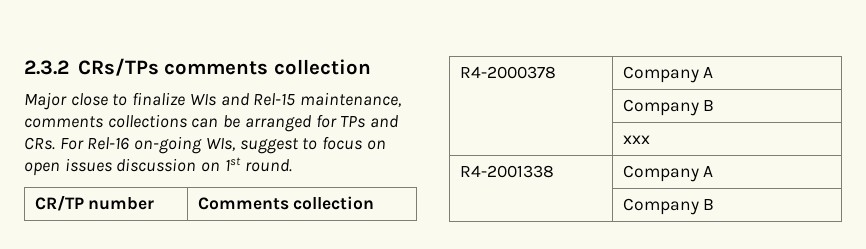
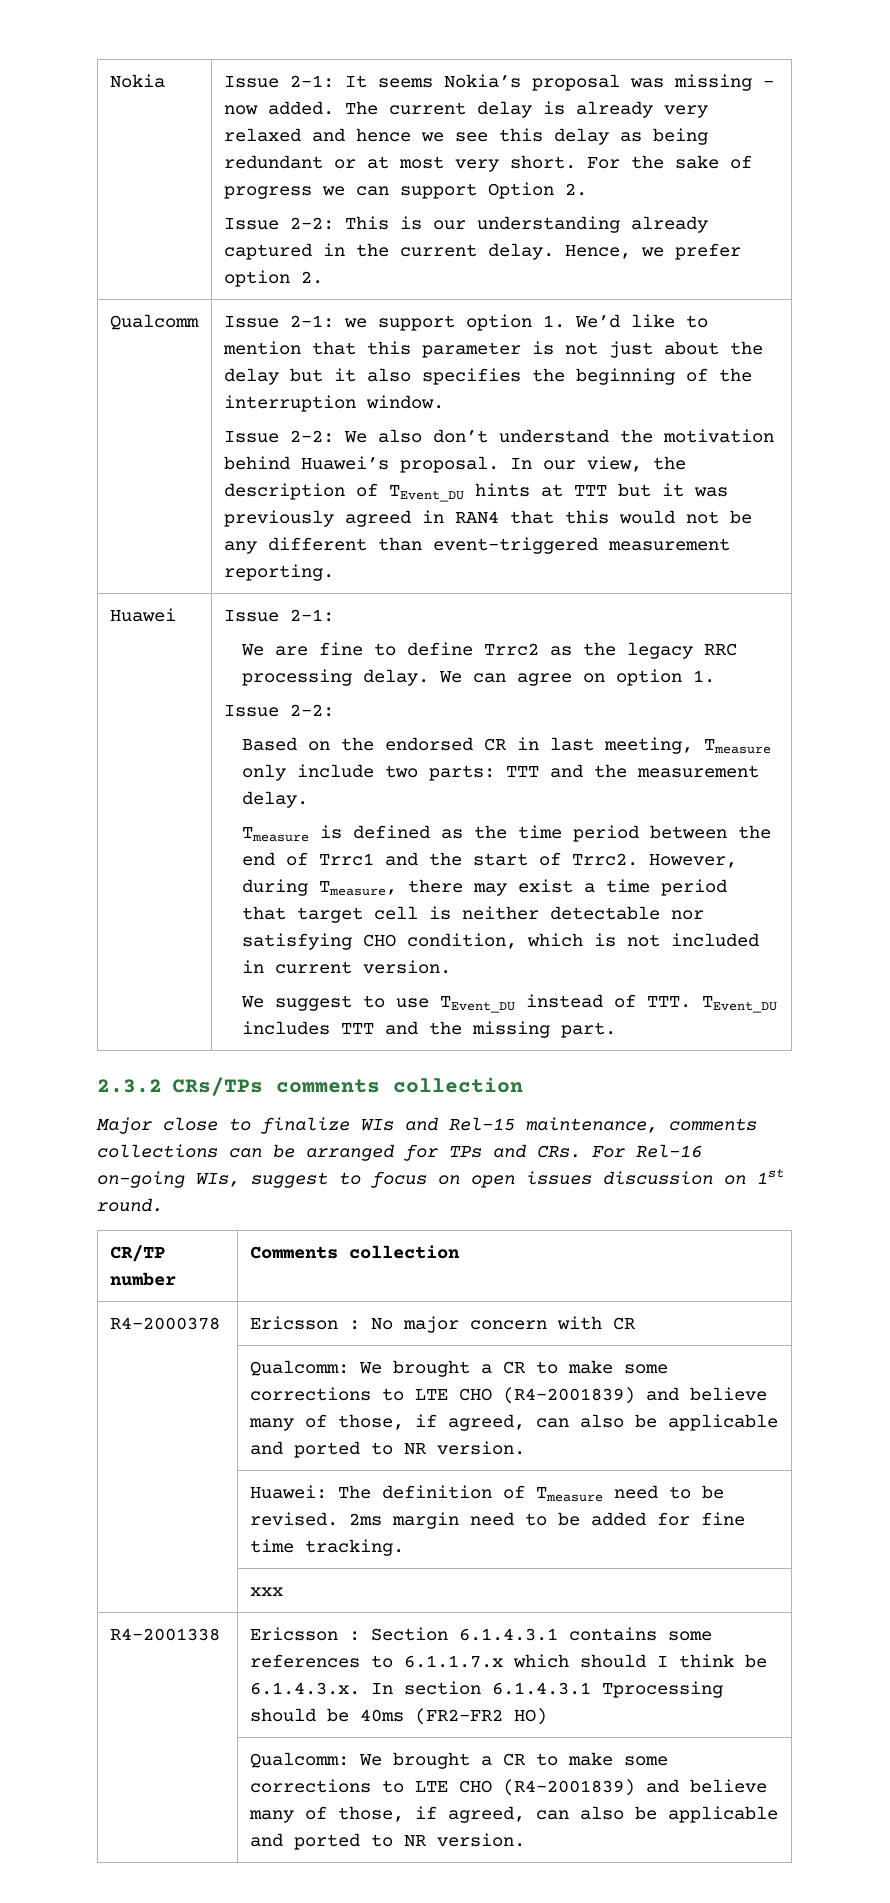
(24, 67) none -> [109,74,165,88] [223,74,774,91] [223,101,708,118] [223,128,708,145] [223,155,752,172] [223,182,587,199] [223,216,708,233] [223,243,741,260] [223,270,323,287] [109,314,199,330] [223,314,708,331] [222,341,763,358] [223,368,752,385] [223,395,444,412] [223,429,774,443] [223,456,686,473] [223,483,728,502] [223,510,752,527] [223,537,730,554] [223,564,334,581] [109,608,176,622] [223,609,334,622] [241,642,738,659] [242,669,716,686] [223,704,334,717] [242,737,772,754] [242,764,760,781] [242,791,309,808] [242,825,772,842] [242,852,738,868] [242,879,728,896] [242,906,705,923] [242,933,760,950] [242,960,452,974] [241,994,778,1013] [242,1021,617,1038] Nokia | Issue 2-1: It seems Nokia’s proposal was missing – now added. The current delay is already very relaxed and hence we see this delay as being redundant or at most very short. For the sake of progress we can support Option 2. // Issue 2-2: This is our understanding already captured in the current delay. Hence, we prefer option 2. // Qualcomm | Issue 2-1: we support option 1. We’d like to mention that this parameter is not just about the delay but it also specifies the beginning of the interruption window. // Issue 2-2: We also don’t understand the motivation behind Huawei’s proposal. In our view, the description of TEvent_DU hints at TTT but it was previously agreed in RAN4 that this would not be any different than event-triggered measurement reporting. // Huawei | Issue 2-1: // We are fine to define Trrc2 as the legacy RRC processing delay. We can agree on option 1. // Issue 2-2: // Based on the endorsed CR in last meeting, Tmeasure only include two parts: TTT and the measurement delay. // Tmeasure is defined as the time period between the end of Trrc1 and the start of Trrc2. However, during Tmeasure, there may exist a time period that target cell is neither detectable nor satisfying CHO condition, which is not included in current version. // We suggest to use TEvent_DU instead of TTT. TEvent_DU includes TTT and the missing part. //
[622,66,714,83] [622,99,715,116] [622,135,650,144] [459,165,554,178] [622,165,714,182] [622,198,715,215] Company A // | Company B // | xxx // R4-2001338 | Company A // | Company B -> [249,1316,636,1333] [249,1360,668,1377] [249,1387,767,1404] [248,1414,778,1431] [249,1441,525,1458] [249,1485,724,1502] [249,1512,745,1529] [249,1539,404,1556] [249,1587,283,1596] [109,1628,220,1641] [249,1627,712,1641] [249,1654,767,1668] [249,1681,723,1698] [249,1708,547,1725] [249,1752,668,1769] [249,1779,767,1796] [248,1806,778,1823] [249,1833,525,1850] Ericsson : No major concern with CR // | Qualcomm: We brought a CR to make some corrections to LTE CHO (R4-2001839) and believe many of those, if agreed, can also be applicable and ported to NR version. // | Huawei: The definition of Tmeasure need to be revised. 2ms margin need to be added for fine time tracking. // | xxx // R4-2001338 | Ericsson : Section 6.1.4.3.1 contains some references to 6.1.1.7.x which should I think be 6.1.4.3.x. In section 6.1.4.3.1 Tprocessing should be 40ms (FR2-FR2 HO) // | Qualcomm: We brought a CR to make some corrections to LTE CHO (R4-2001839) and believe many of those, if agreed, can also be applicable and ported to NR version.

